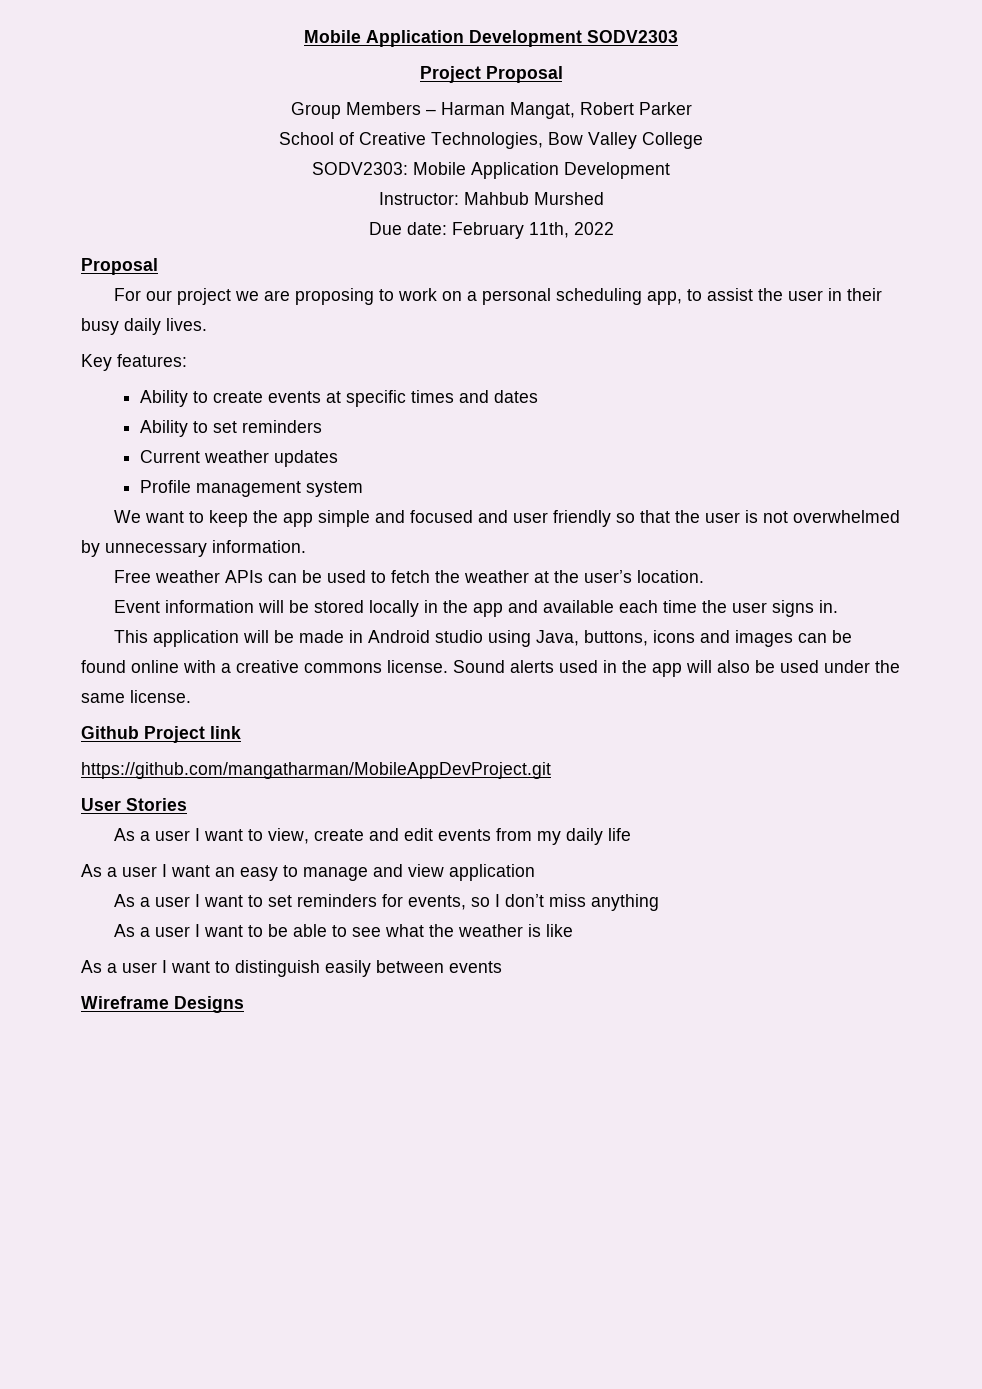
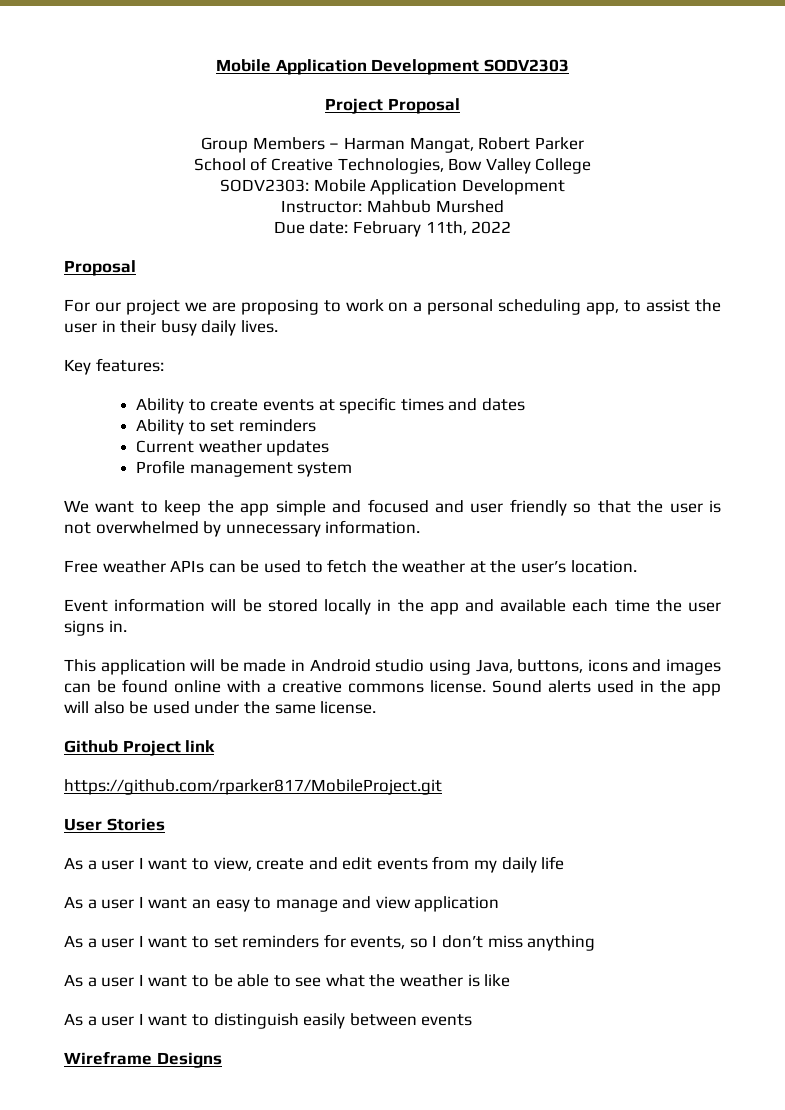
[81,762,551,779] https://github.com/mangatharman/MobileAppDevProject.git -> [64,779,442,795] https://github.com/rparker817/MobileProject.git

